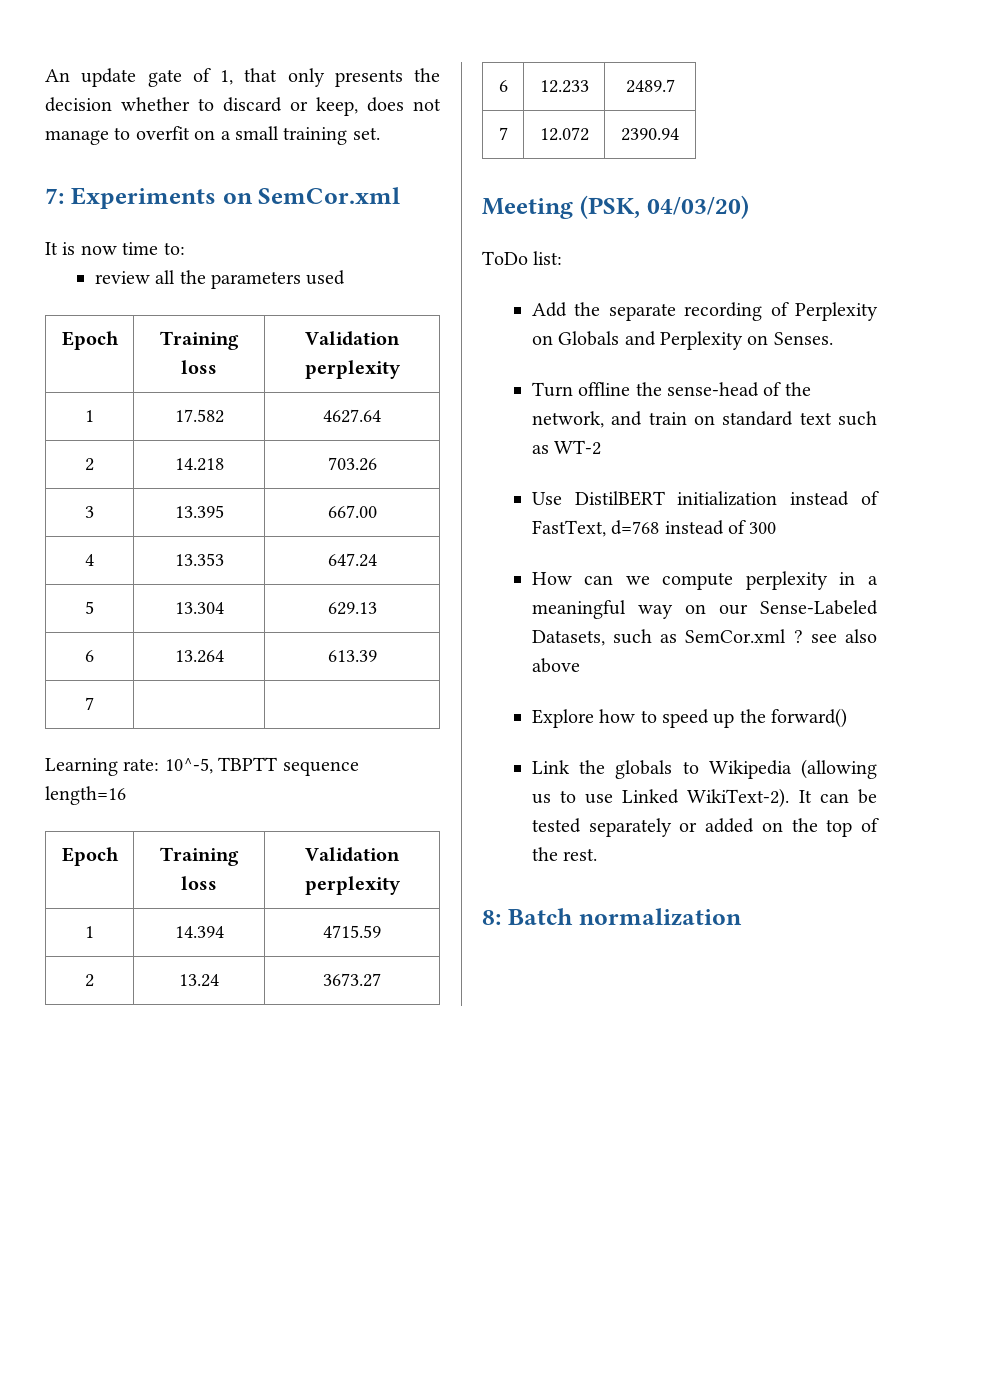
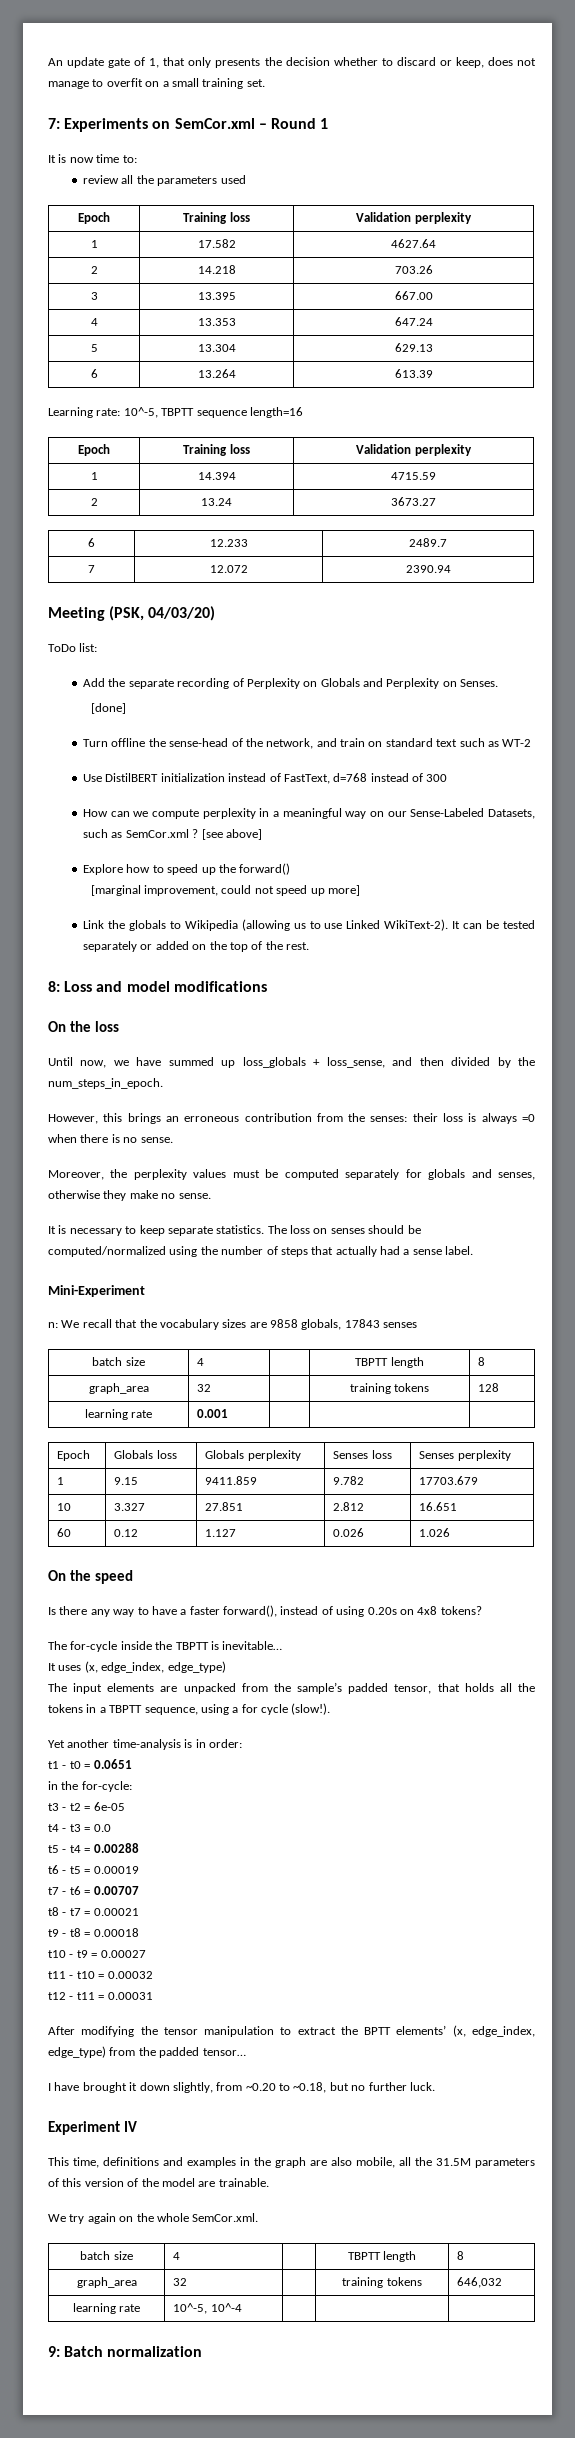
(401, 195) none -> [258,118,329,129] – Round 1
[85,697,94,710] // 7 | | -> (433, 373) none
(833, 338) none -> [90,703,126,714] // [done]
[810,629,877,643] [531,658,580,673] see also above -> [201,829,262,840] [see above]
(848, 718) none -> [90,885,360,896] // [marginal improvement, could not speed up more]
(501, 917) none -> [64,981,267,992] [48,1021,119,1032] [48,1057,535,1068] [48,1078,163,1089] [48,1113,536,1124] [48,1134,173,1143] [48,1169,535,1180] [48,1190,211,1201] [48,1225,421,1236] [48,1246,474,1257] [48,1285,145,1297] [48,1319,418,1330] [92,1357,145,1366] [197,1358,205,1366] [355,1357,424,1368] [478,1357,486,1366] [88,1383,149,1394] [197,1384,212,1392] [349,1383,430,1394] [478,1383,500,1392] [84,1409,153,1420] [197,1409,229,1418] [57,1450,91,1461] [114,1450,177,1459] [205,1450,301,1461] [333,1450,392,1459] [419,1450,511,1461] [57,1477,65,1485] [114,1477,139,1485] [205,1476,258,1485] [333,1476,365,1485] [419,1476,479,1485] [57,1503,72,1511] [114,1503,146,1511] [205,1502,244,1511] [333,1502,365,1511] [419,1502,458,1511] [57,1528,72,1537] [114,1529,139,1537] [205,1529,237,1537] [333,1528,365,1537] [419,1528,451,1537] [48,1570,133,1584] [48,1605,482,1617] [48,1641,283,1652] [48,1661,226,1673] [48,1682,535,1694] [48,1703,331,1715] [48,1739,242,1750] [48,1759,132,1769] [48,1781,132,1792] [48,1802,125,1811] [48,1824,111,1832] [48,1843,139,1853] [48,1865,139,1874] [48,1886,139,1895] [48,1907,139,1916] [48,1928,139,1937] [48,1950,146,1958] [48,1971,153,1979] [48,1992,153,2000] [48,2025,535,2037] [48,2046,246,2058] [48,2082,435,2093] [48,2121,137,2135] [48,2157,535,2168] [48,2178,269,2187] [48,2213,259,2224] [80,2251,133,2260] [173,2252,181,2260] [347,2251,417,2262] [457,2251,465,2260] [76,2277,137,2288] [173,2278,188,2286] [342,2277,422,2288] [457,2277,503,2288] [72,2303,141,2314] [173,2303,242,2314] [48,2346,60,2357] Loss and model modifications // On the loss // Until now, we have summed up loss_globals + loss_sense, and then divided by the num_steps_in_epoch. // However, this brings an erroneous contribution from the senses: their loss is always =0 when there is no sense. // Moreover, the perplexity values must be computed separately for globals and senses, otherwise they make no sense. // It is necessary to keep separate statistics. The loss on senses should be computed/normalized using the number of steps that actually had a sense label. // Mini-Experiment // n: We recall that the vocabulary sizes are 9858 globals, 17843 senses // batch size | 4 | | TBPTT length | 8 // graph_area | 32 | | training tokens | 128 // learning rate | 0.001 | | | // Epoch | Globals loss | Globals perplexity | Senses loss | Senses perplexity // 1 | 9.15 | 9411.859 | 9.782 | 17703.679 // 10 | 3.327 | 27.851 | 2.812 | 16.651 // 60 | 0.12 | 1.127 | 0.026 | 1.026 // On the speed // Is there any way to have a faster forward(), instead of using 0.20s on 4x8 tokens? // The for-cycle inside the TBPTT is inevitable… // It uses (x, edge_index, edge_type) // The input elements are unpacked from the sample’s padded tensor, that holds all the tokens in a TBPTT sequence, using a for cycle (slow!). // Yet another time-analysis is in order: // t1 - t0 = 0.0651 // in the for-cycle: // t3 - t2 = 6e-05 // t4 - t3 = 0.0 // t5 - t4 = 0.00288 // t6 - t5 = 0.00019 // t7 - t6 = 0.00707 // t8 - t7 = 0.00021 // t9 - t8 = 0.00018 // t10 - t9 = 0.00027 // t11 - t10 = 0.00032 // t12 - t11 = 0.00031 // After modifying the tensor manipulation to extract the BPTT elements’ (x, edge_index, edge_type) from the padded tensor… // I have brought it down slightly, from ~0.20 to ~0.18, but no further luck. // Experiment IV // This time, definitions and examples in the graph are also mobile, all the 31.5M parameters of this version of the model are trainable. // We try again on the whole SemCor.xml. // batch size | 4 | | TBPTT length | 8 // graph_area | 32 | | training tokens | 646,032 // learning rate | 10^-5, 10^-4 | | | // 9:

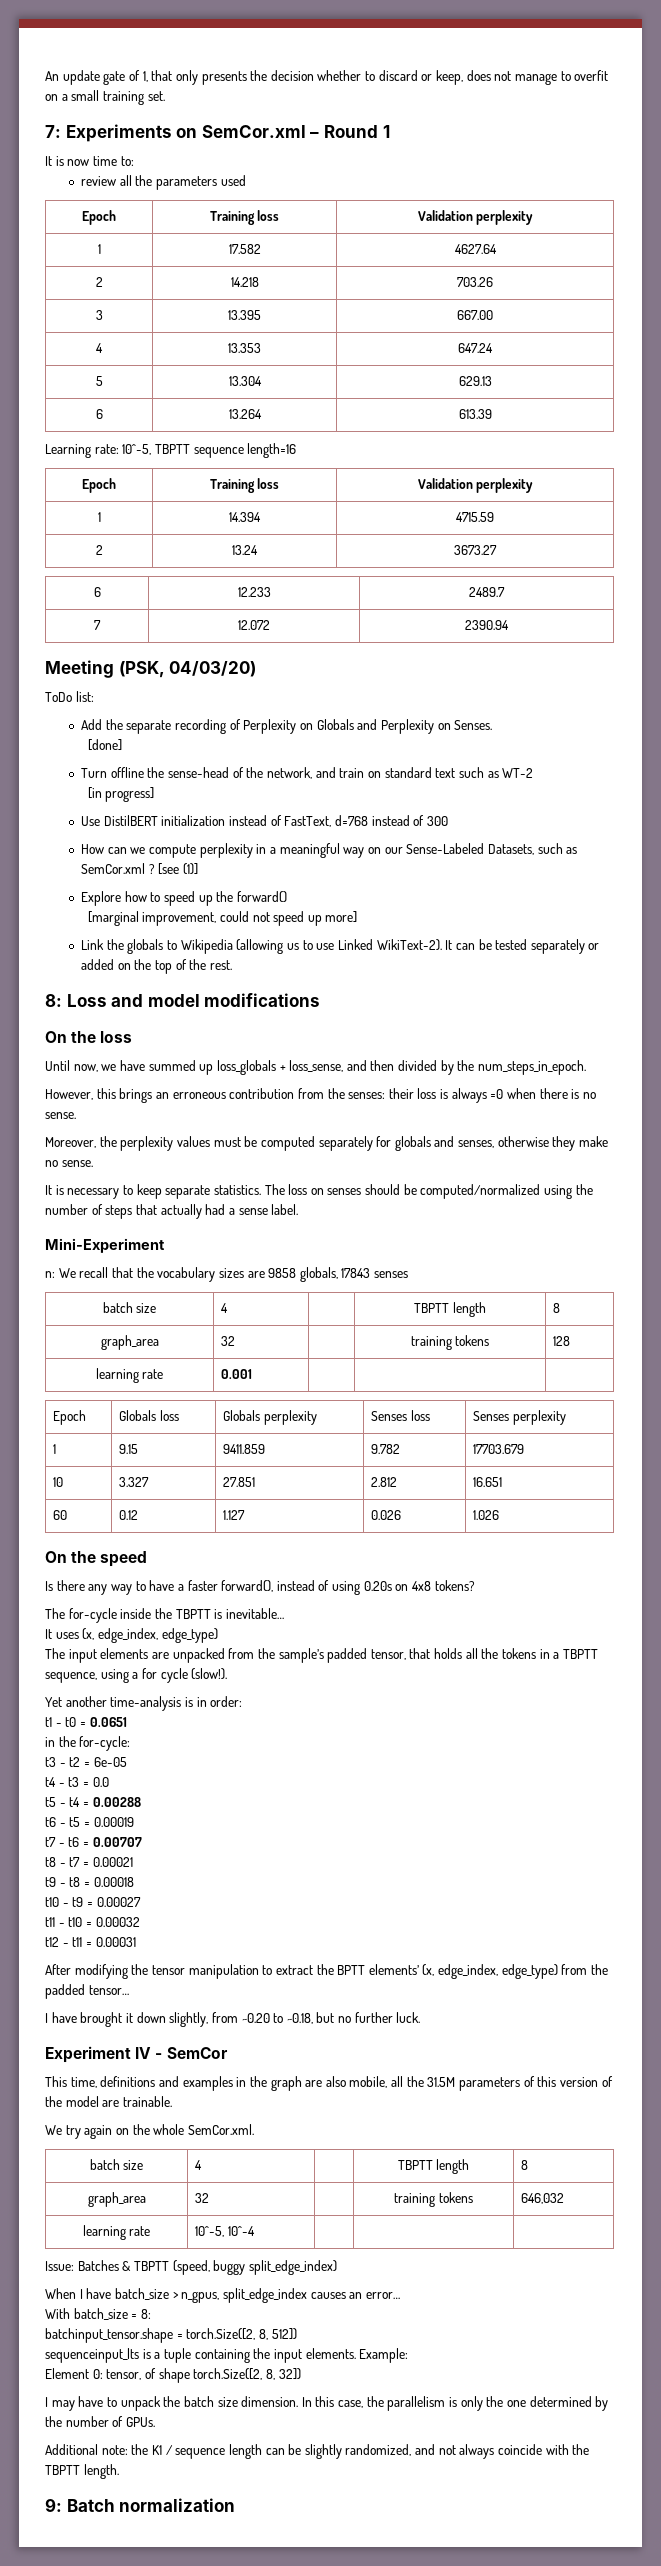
(532, 743) none -> [87,787,155,802] // [in progress]
[225,829,262,840] above] -> [183,863,199,875] (1)]
(137, 2126) none -> [155,2047,228,2059] - SemCor
(242, 2307) none -> [45,2260,337,2275] [45,2288,400,2303] [45,2308,151,2320] [45,2328,297,2343] [45,2348,409,2363] [45,2368,301,2383] [45,2396,609,2411] [45,2416,155,2427] [45,2444,590,2459] [45,2464,119,2479] // Issue: Batches & TBPTT (speed, buggy split_edge_index) // When I have batch_size > n_gpus, split_edge_index causes an error… // With batch_size = 8: // batchinput_tensor.shape = torch.Size([2, 8, 512]) // sequenceinput_lts is a tuple containing the input elements. Example: // Element 0: tensor, of shape torch.Size([2, 8, 32]) // I may have to unpack the batch size dimension. In this case, the parallelism is only the one determined by the number of GPUs. // Additional note: the K1 / sequence length can be slightly randomized, and not always coincide with the TBPTT length.

